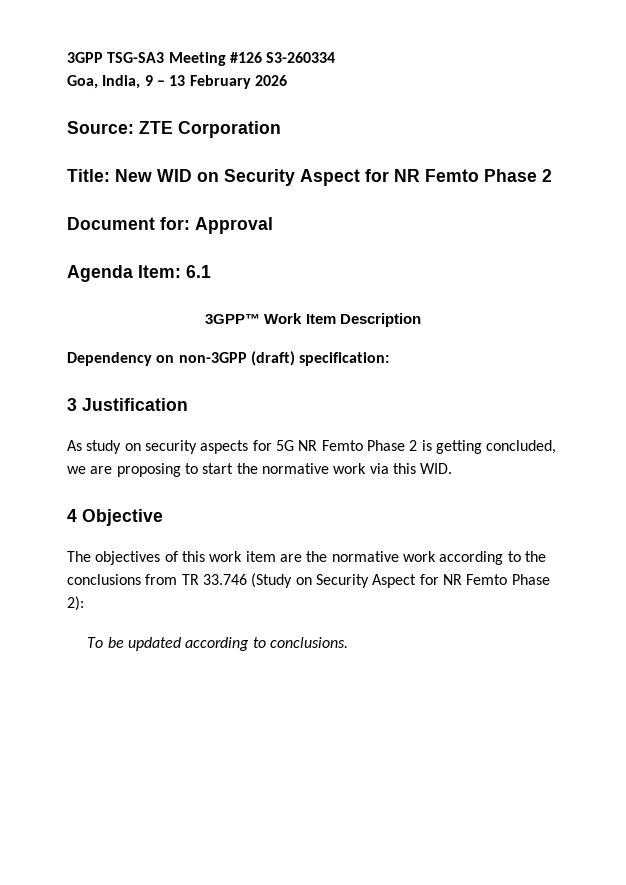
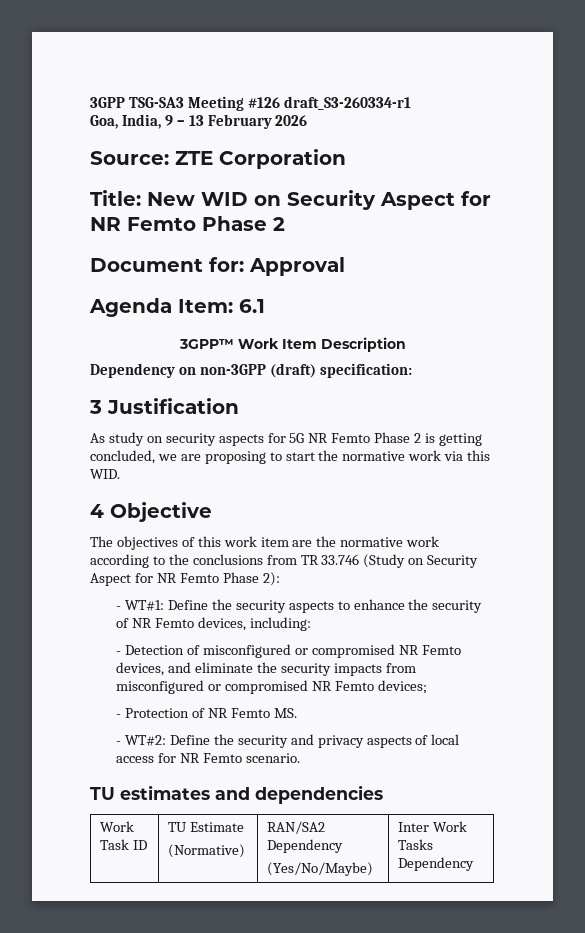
[266,52,336,63] S3-260334 -> [283,96,411,110] draft_S3-260334-r1
[87,637,348,651] To be updated according to conclusions. -> [116,599,483,613] [116,617,311,631] [116,644,461,658] [116,662,416,676] [116,680,427,694] [116,708,297,718] [116,734,460,748] [116,753,300,763] [90,785,383,804] [100,821,135,832] [100,839,148,850] [168,822,245,832] [168,844,246,858] [267,821,326,834] [267,839,344,853] [267,862,374,876] [398,821,468,832] [398,839,434,850] [398,857,475,871] - WT#1: Define the security aspects to enhance the security of NR Femto devices, including: // - Detection of misconfigured or compromised NR Femto devices, and eliminate the security impacts from misconfigured or compromised NR Femto devices; // - Protection of NR Femto MS. // - WT#2: Define the security and privacy aspects of local access for NR Femto scenario. // TU estimates and dependencies // Work Task ID | TU Estimate // (Normative) | RAN/SA2 Dependency // (Yes/No/Maybe) | Inter Work Tasks Dependency

